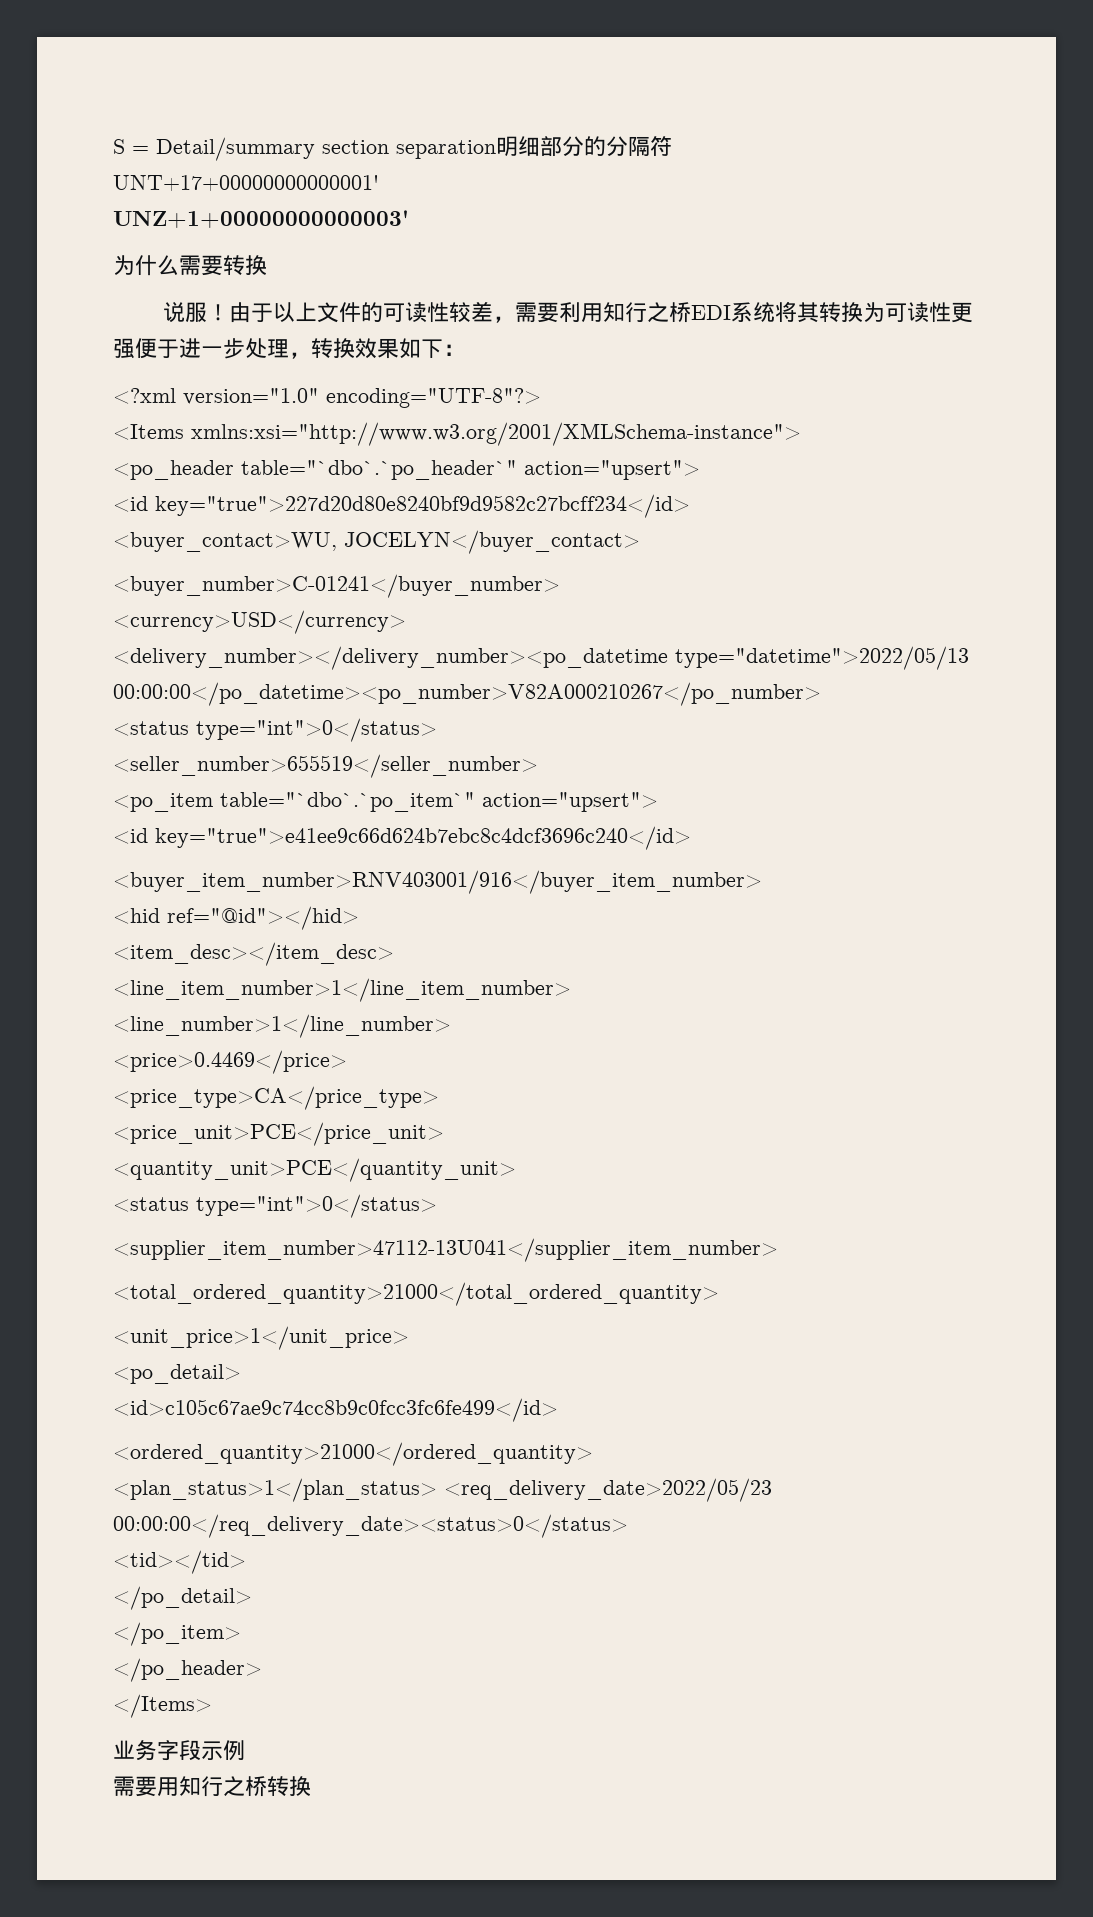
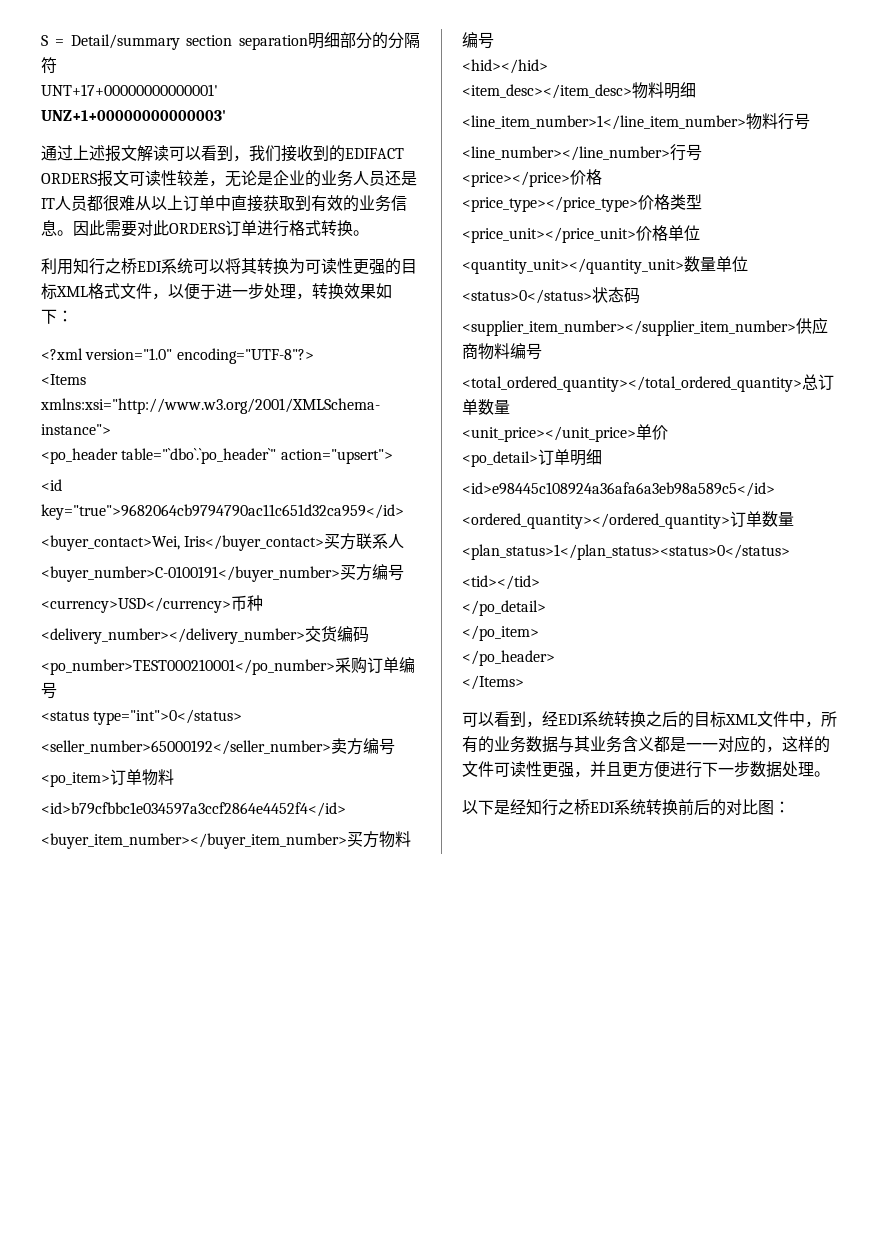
[113,255,267,276] [162,301,559,323] 为什么需要转换 // 说服！由于以上文件的可读性较差，需要 -> [41,145,404,162] [41,170,417,187] [41,195,407,212] [41,220,369,237] 通过上述报文解读可以看到，我们接收到的EDIFACT ORDERS报文可读性较差，无论是企业的业务人员还是IT人员都很难从以上订单中直接获取到有效的业务信息。因此需要对此ORDERS订单进行格式转换。 //
(775, 312) none -> [193,259,225,274] 可以
(135, 348) none -> [385,258,417,275] [41,283,184,300] 的目标XML格式文件，以
[155,494,690,518] [113,530,640,554] [113,574,560,598] [113,610,406,634] [113,646,969,670] [113,682,821,706] [113,718,437,742] [113,754,538,778] [113,792,658,812] [113,826,691,850] [113,870,762,894] [113,906,359,930] key="true">227d20d80e8240bf9d9582c27bcff234</id> // <buyer_contact>WU, JOCELYN</buyer_contact> // <buyer_number>C-01241</buyer_number> // <currency>USD</currency> // <delivery_number></delivery_number><po_datetime type="datetime">2022/05/13 00:00:00</po_datetime><po_number>V82A000210267</po_number> // <status type="int">0</status> // <seller_number>655519</seller_number> // <po_item table="`dbo`.`po_item`" action="upsert"> // <id key="true">e41ee9c66d624b7ebc8c4dcf3696c240</id> // <buyer_item_number>RNV403001/916</buyer_item_number> // <hid ref="@id"></hid> -> [41,504,404,520] [41,533,405,551] [41,564,404,582] [41,595,263,613] [41,626,369,644] [41,657,415,675] [41,682,57,699] [41,709,243,725] [41,738,395,755] [41,769,174,787] [41,802,346,817] [41,831,411,849] [462,32,494,49] [462,59,548,74] key="true">9682064cb9794790ac11c651d32ca959</id> // <buyer_contact>Wei, Iris</buyer_contact>买方联系人 // <buyer_number>C-0100191</buyer_number>买方编号 // <currency>USD</currency>币种 // <delivery_number></delivery_number>交货编码 // <po_number>TEST000210001</po_number>采购订单编号 // <status type="int">0</status> // <seller_number>65000192</seller_number>卖方编号 // <po_item>订单物料 // <id>b79cfbbc1e034597a3ccf2864e4452f4</id> // <buyer_item_number></buyer_item_number>买方物料编号 // <hid></hid>
(394, 954) none -> [632,82,696,99] 物料明细
[113,1014,451,1038] [113,1050,347,1074] [113,1086,439,1110] [113,1122,444,1146] [113,1158,516,1182] [113,1194,437,1218] [113,1238,778,1262] [113,1282,719,1306] [113,1326,409,1350] [113,1364,241,1384] [113,1398,558,1422] [113,1442,593,1466] [113,1478,772,1502] [113,1514,628,1538] // <line_number>1</line_number> // <price>0.4469</price> // <price_type>CA</price_type> // <price_unit>PCE</price_unit> // <quantity_unit>PCE</quantity_unit> // <status type="int">0</status> // <supplier_item_number>47112-13U041</supplier_item_number> // <total_ordered_quantity>21000</total_ordered_quantity> // <unit_price>1</unit_price> // <po_detail> // <id>c105c67ae9c74cc8b9c0fcc3fc6fe499</id> // <ordered_quantity>21000</ordered_quantity> // <plan_status>1</plan_status> <req_delivery_date>2022/05/23 00:00:00</req_delivery_date><status>0</status> -> [746,113,810,130] [462,144,702,161] [462,169,602,187] [462,194,702,212] [462,225,700,243] [462,256,748,274] [462,287,640,304] [462,317,828,336] [462,343,542,360] [462,374,834,392] [462,399,510,415] [462,424,668,442] [462,449,602,467] [462,482,775,497] [462,511,794,529] [462,544,790,560] 物料行号 // <line_number></line_number>行号 // <price></price>价格 // <price_type></price_type>价格类型 // <price_unit></price_unit>价格单位 // <quantity_unit></quantity_unit>数量单位 // <status>0</status>状态码 // <supplier_item_number></supplier_item_number>供应商物料编号 // <total_ordered_quantity></total_ordered_quantity>总订单数量 // <unit_price></unit_price>单价 // <po_detail>订单明细 // <id>e98445c108924a36afa6a3eb98a589c5</id> // <ordered_quantity></ordered_quantity>订单数量 // <plan_status>1</plan_status><status>0</status>
[113,1740,245,1761] [113,1776,311,1797] 业务字段示例 // 需要用知行之桥转换 -> [462,711,837,728] [462,735,830,753] [462,761,830,778] [462,799,790,816] 可以看到，经EDI系统转换之后的目标XML文件中，所有的业务数据与其业务含义都是一一对应的，这样的文件可读性更强，并且更方便进行下一步数据处理。 // 以下是经知行之桥EDI系统转换前后的对比图：

